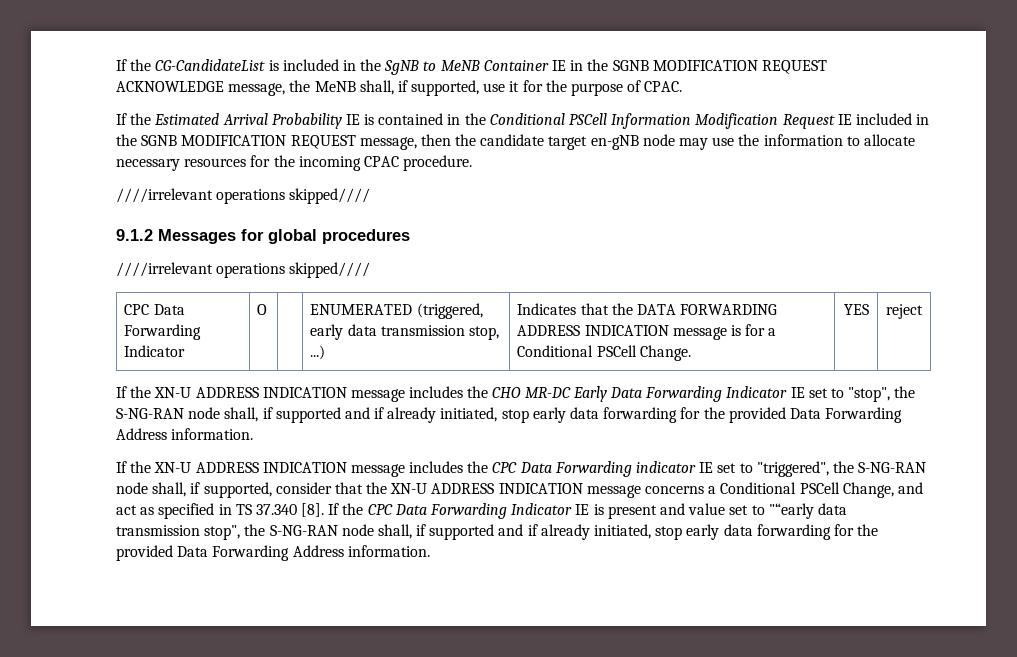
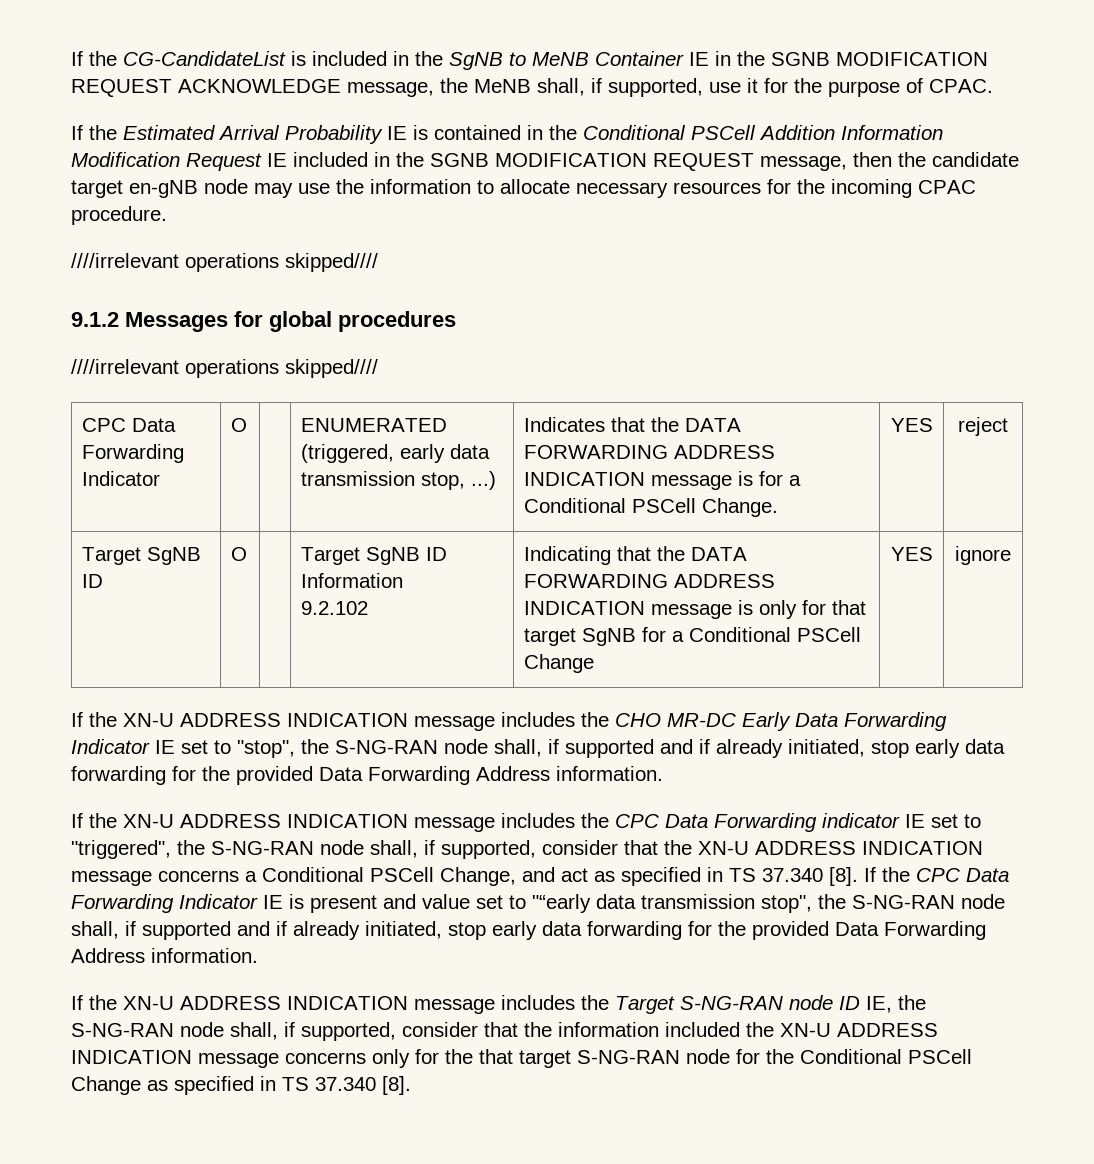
(608, 119) none -> [759,125,835,140] Addition
(923, 311) none -> [81,547,201,565] [81,574,103,588] [230,547,247,561] [300,547,447,565] [300,573,403,588] [300,601,368,615] [523,546,747,565] [523,574,775,588] [523,600,866,619] [523,627,861,646] [523,654,594,673] [890,547,933,561] [955,546,1011,565] // Target SgNB ID | O | | Target SgNB ID Information // 9.2.102 | Indicating that the DATA FORWARDING ADDRESS INDICATION message is only for that target SgNB for a Conditional PSCell Change | YES | ignore
(430, 551) none -> [71,995,926,1014] [71,1022,938,1041] [71,1049,972,1068] [71,1076,411,1095] // If the XN-U ADDRESS INDICATION message includes the Target S-NG-RAN node ID IE, the S-NG-RAN node shall, if supported, consider that the information included the XN-U ADDRESS INDICATION message concerns only for the that target S-NG-RAN node for the Conditional PSCell Change as specified in TS 37.340 [8].

